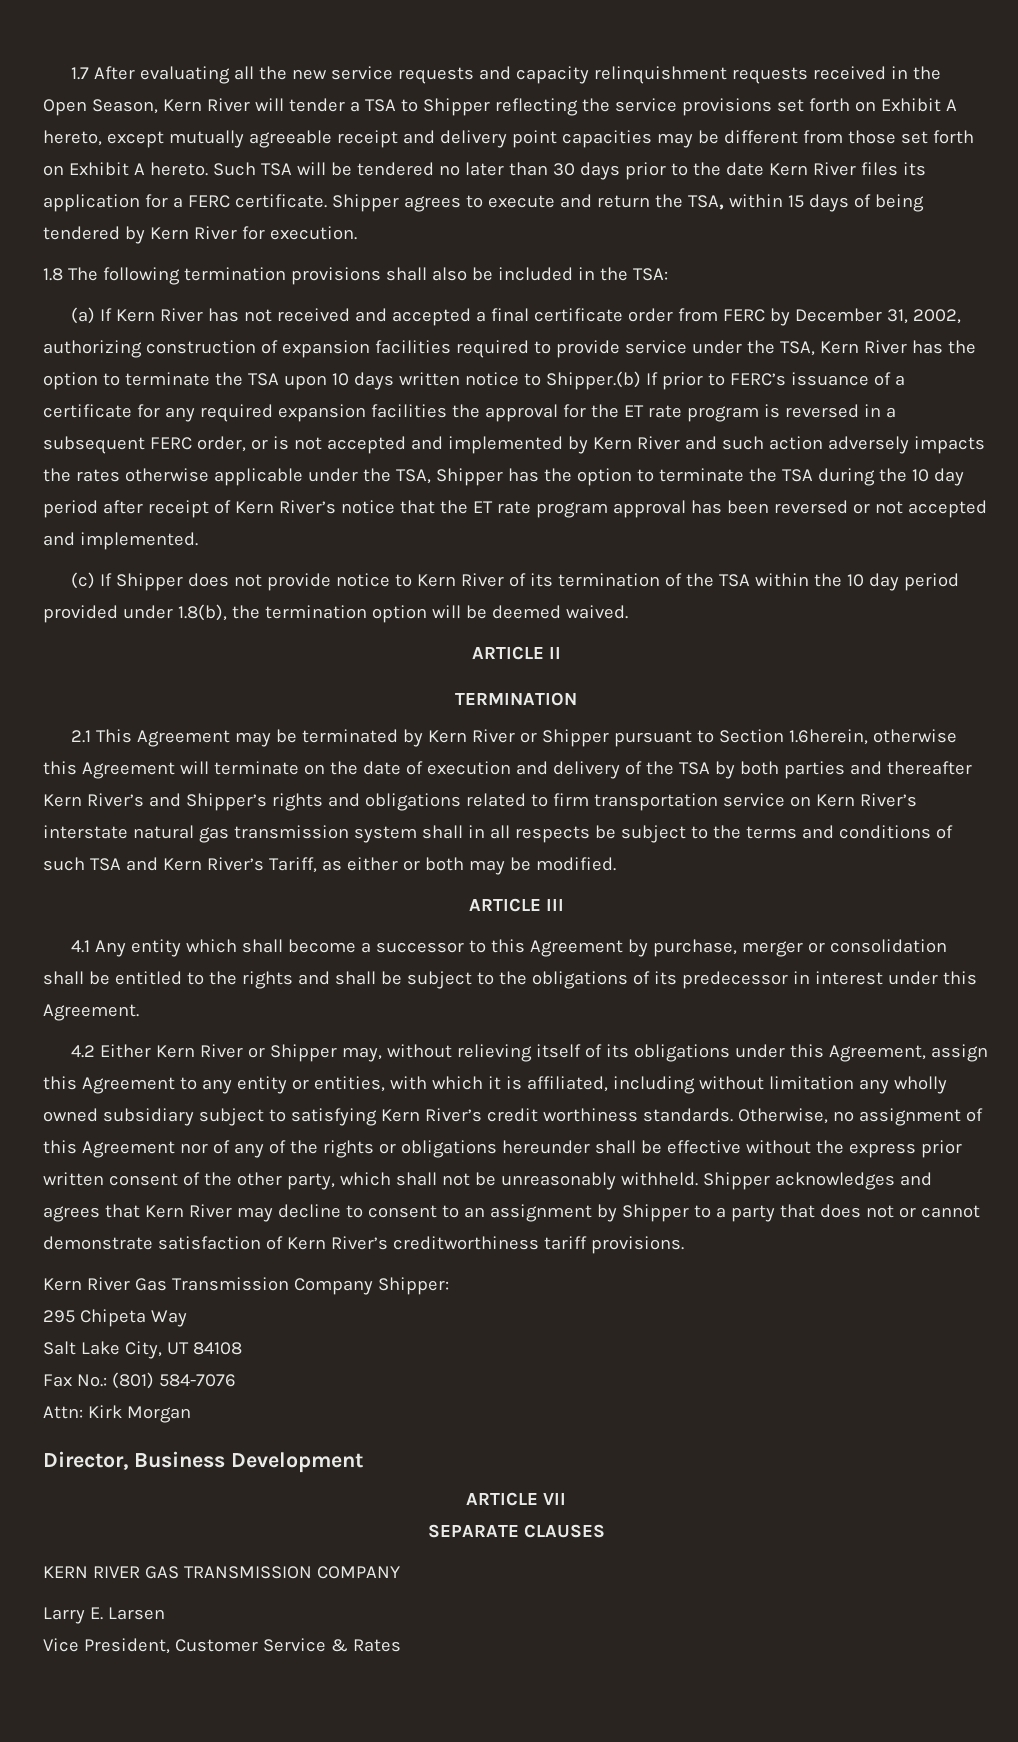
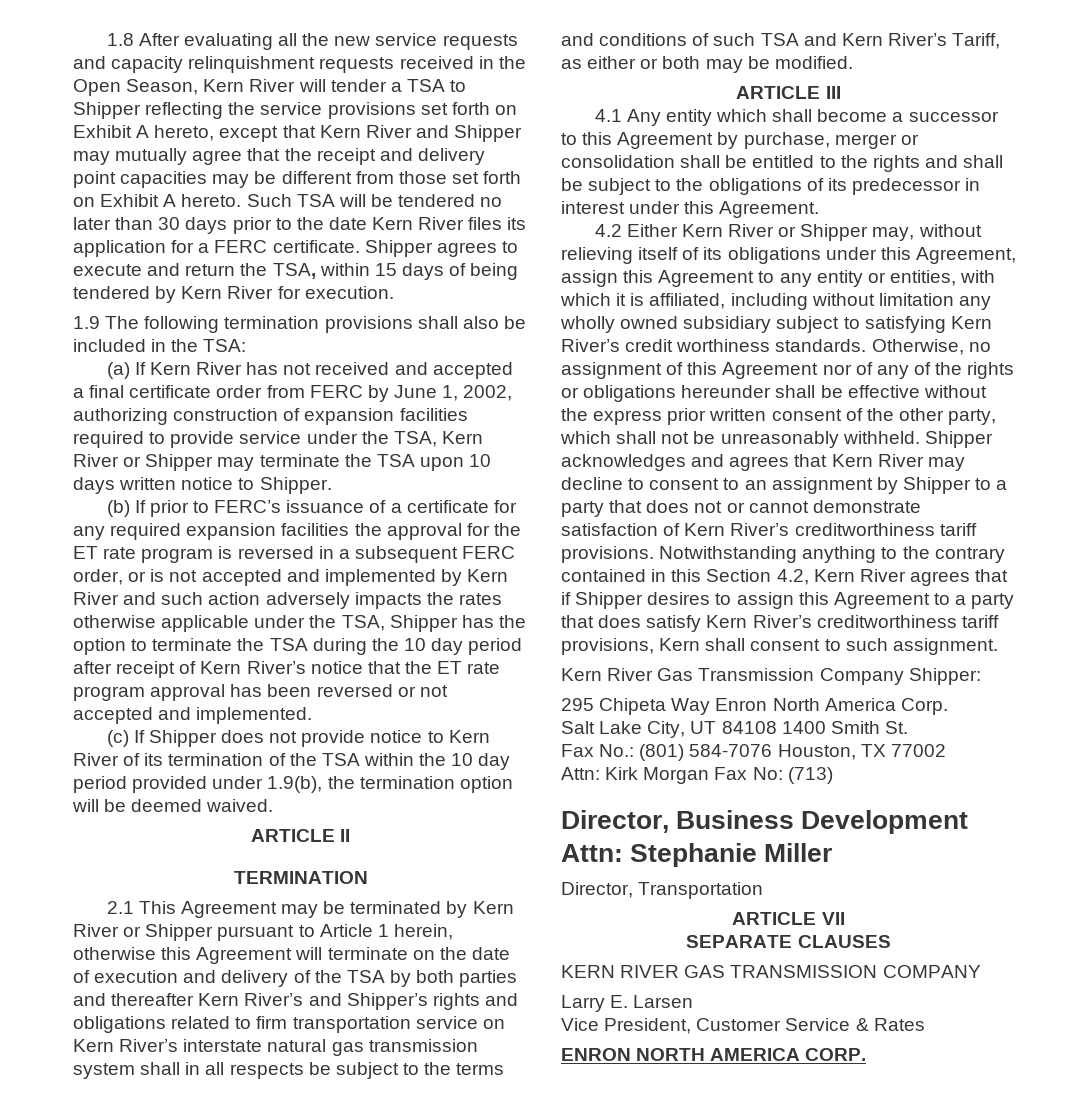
[71,67,90,80] 1.7 -> [106,33,134,46] 1.8
[168,130,332,148] mutually agreeable -> [282,125,523,142] [73,148,312,165] that Kern River and Shipper may mutually agree that the
[43,268,63,281] 1.8 -> [73,316,100,329] 1.9
[795,308,909,324] December 31, -> [393,385,459,401] June 1,
[911,340,976,354] [43,372,120,390] has the option to -> [123,454,255,471] or Shipper may
[545,371,641,390] Shipper.(b) -> [259,477,332,494] [106,500,130,517] Shipper. // (b)
[177,604,227,621] 1.8(b), -> [267,776,323,793] 1.9(b),
[719,729,869,745] Section 1.6herein, -> [319,924,453,940] Article 1 herein,
(684, 1245) none -> [659,546,1005,563] [561,569,1009,586] [561,592,1015,609] [561,615,999,632] [561,638,998,655] Notwithstanding anything to the contrary contained in this Section 4.2, Kern River agrees that if Shipper desires to assign this Agreement to a party that does satisfy Kern River’s creditworthiness tariff provisions, Kern shall consent to such assignment.
(187, 1318) none -> [715,698,948,715] Enron North America Corp.
(242, 1348) none -> [781,721,908,734] 1400 Smith St.
(236, 1380) none -> [777,744,946,760] Houston, TX 77002
(191, 1414) none -> [714,767,833,784] Fax No: (713)
(363, 1462) none -> [561,843,833,867] [561,882,764,899] Attn: Stephanie Miller // Director, Transportation
(401, 1645) none -> [561,1048,867,1061] // ENRON NORTH AMERICA CORP.

